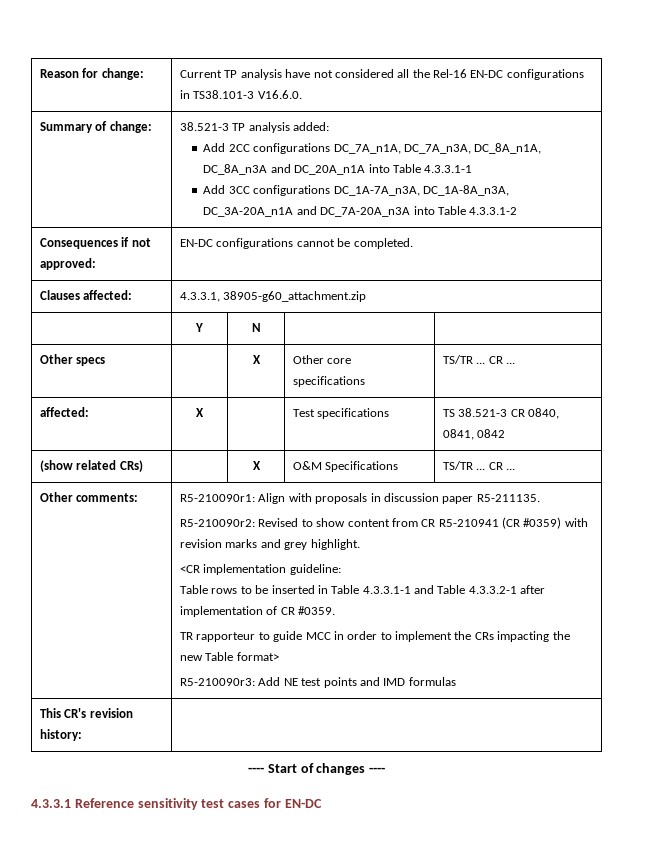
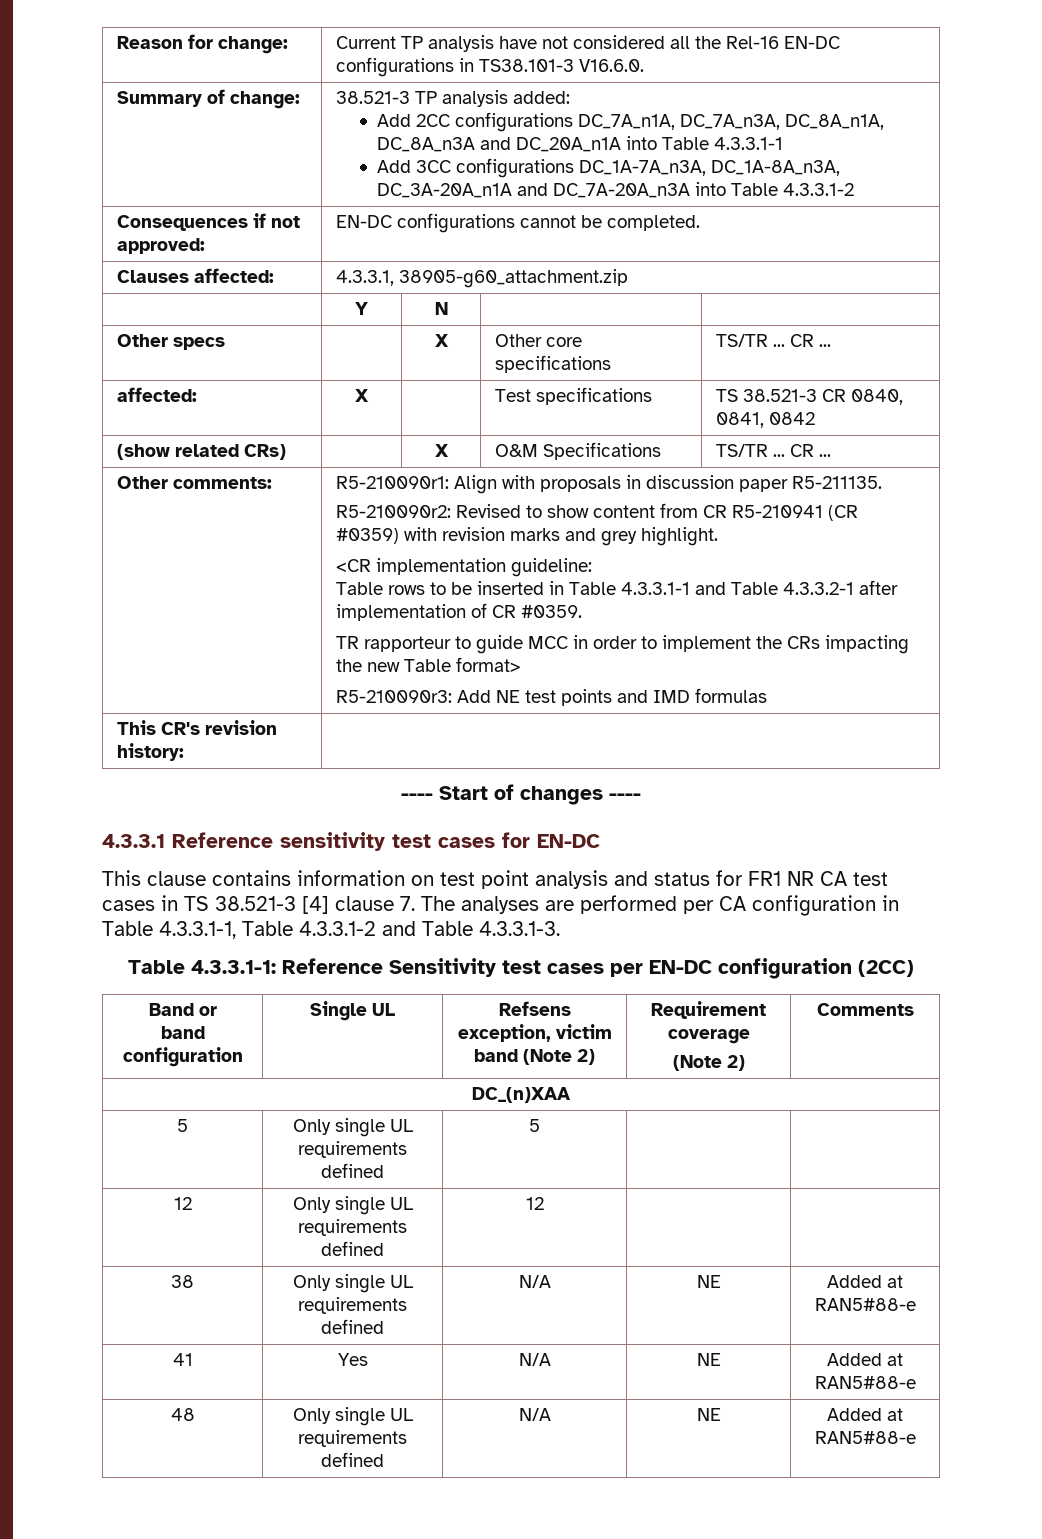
(322, 803) none -> [102,870,888,889] [102,895,899,916] [102,921,560,939] [128,958,914,979] [148,1003,217,1016] [160,1026,205,1039] [122,1047,243,1067] [310,1001,395,1021] [498,1001,571,1016] [457,1024,612,1042] [474,1049,595,1065] [651,1001,766,1019] [667,1029,750,1044] [672,1055,745,1071] [816,1003,914,1016] [472,1087,571,1103] [177,1119,188,1132] [292,1118,414,1137] [298,1141,407,1158] [321,1163,384,1178] [529,1119,540,1132] [173,1197,192,1210] [292,1196,414,1215] [298,1219,407,1236] [321,1241,384,1256] [525,1197,544,1210] [171,1275,194,1288] [292,1274,414,1293] [298,1297,407,1314] [321,1319,384,1334] [518,1275,551,1288] [696,1275,721,1288] [827,1275,903,1288] [814,1298,916,1311] [172,1353,193,1366] [337,1353,368,1366] [518,1353,551,1366] [696,1353,721,1366] [827,1353,903,1366] [814,1376,916,1389] [170,1408,195,1421] [292,1407,414,1426] [298,1430,407,1447] [321,1452,384,1467] [518,1408,551,1421] [696,1408,721,1421] [827,1408,903,1421] [814,1431,916,1444] // This clause contains information on test point analysis and status for FR1 NR CA test cases in TS 38.521-3 [4] clause 7. The analyses are performed per CA configuration in Table 4.3.3.1-1, Table 4.3.3.1-2 and Table 4.3.3.1-3. // Table 4.3.3.1-1: Reference Sensitivity test cases per EN-DC configuration (2CC) // Band or // band configuration | Single UL | Refsens exception, victim band (Note 2) | Requirement coverage // (Note 2) | Comments // DC_(n)XAA // 5 | Only single UL requirements defined | 5 | | // 12 | Only single UL requirements defined | 12 | | // 38 | Only single UL requirements defined | N/A | NE | Added at RAN5#88-e // 41 | Yes | N/A | NE | Added at RAN5#88-e // 48 | Only single UL requirements defined | N/A | NE | Added at RAN5#88-e

